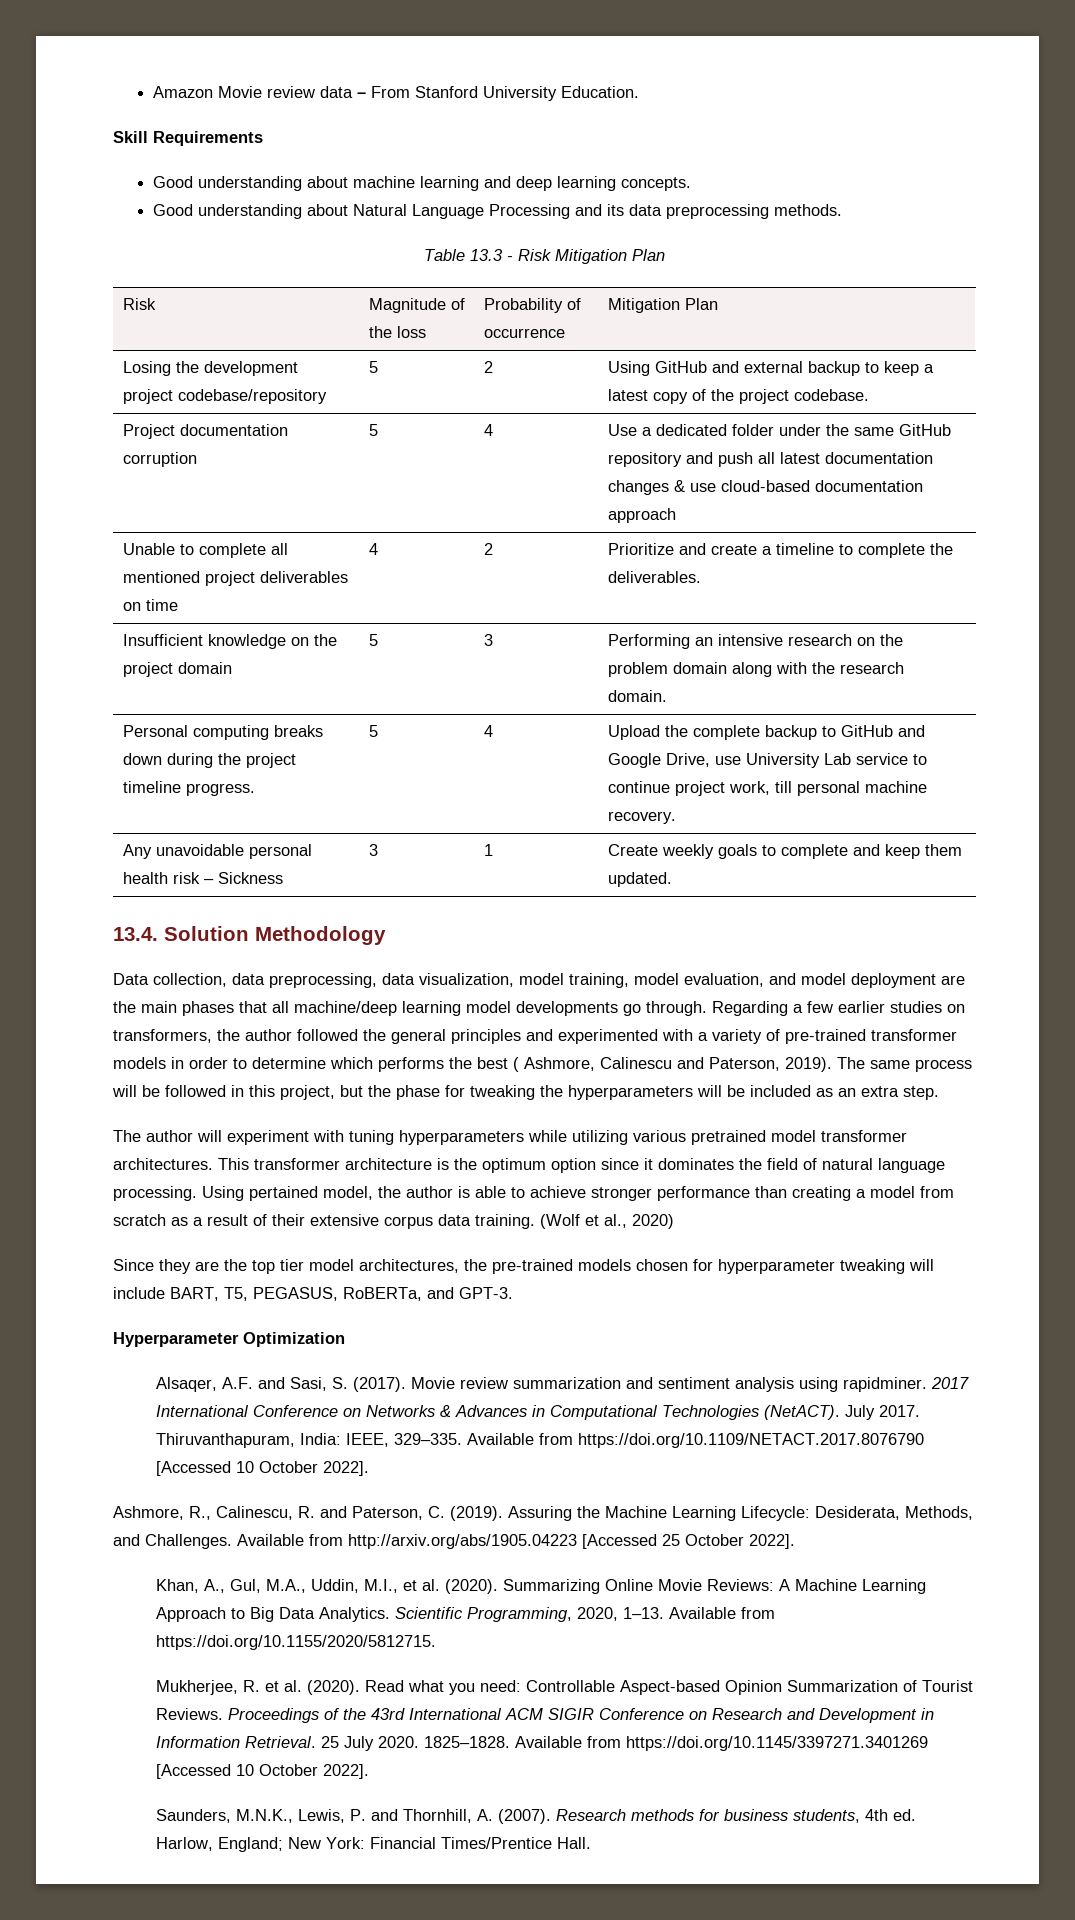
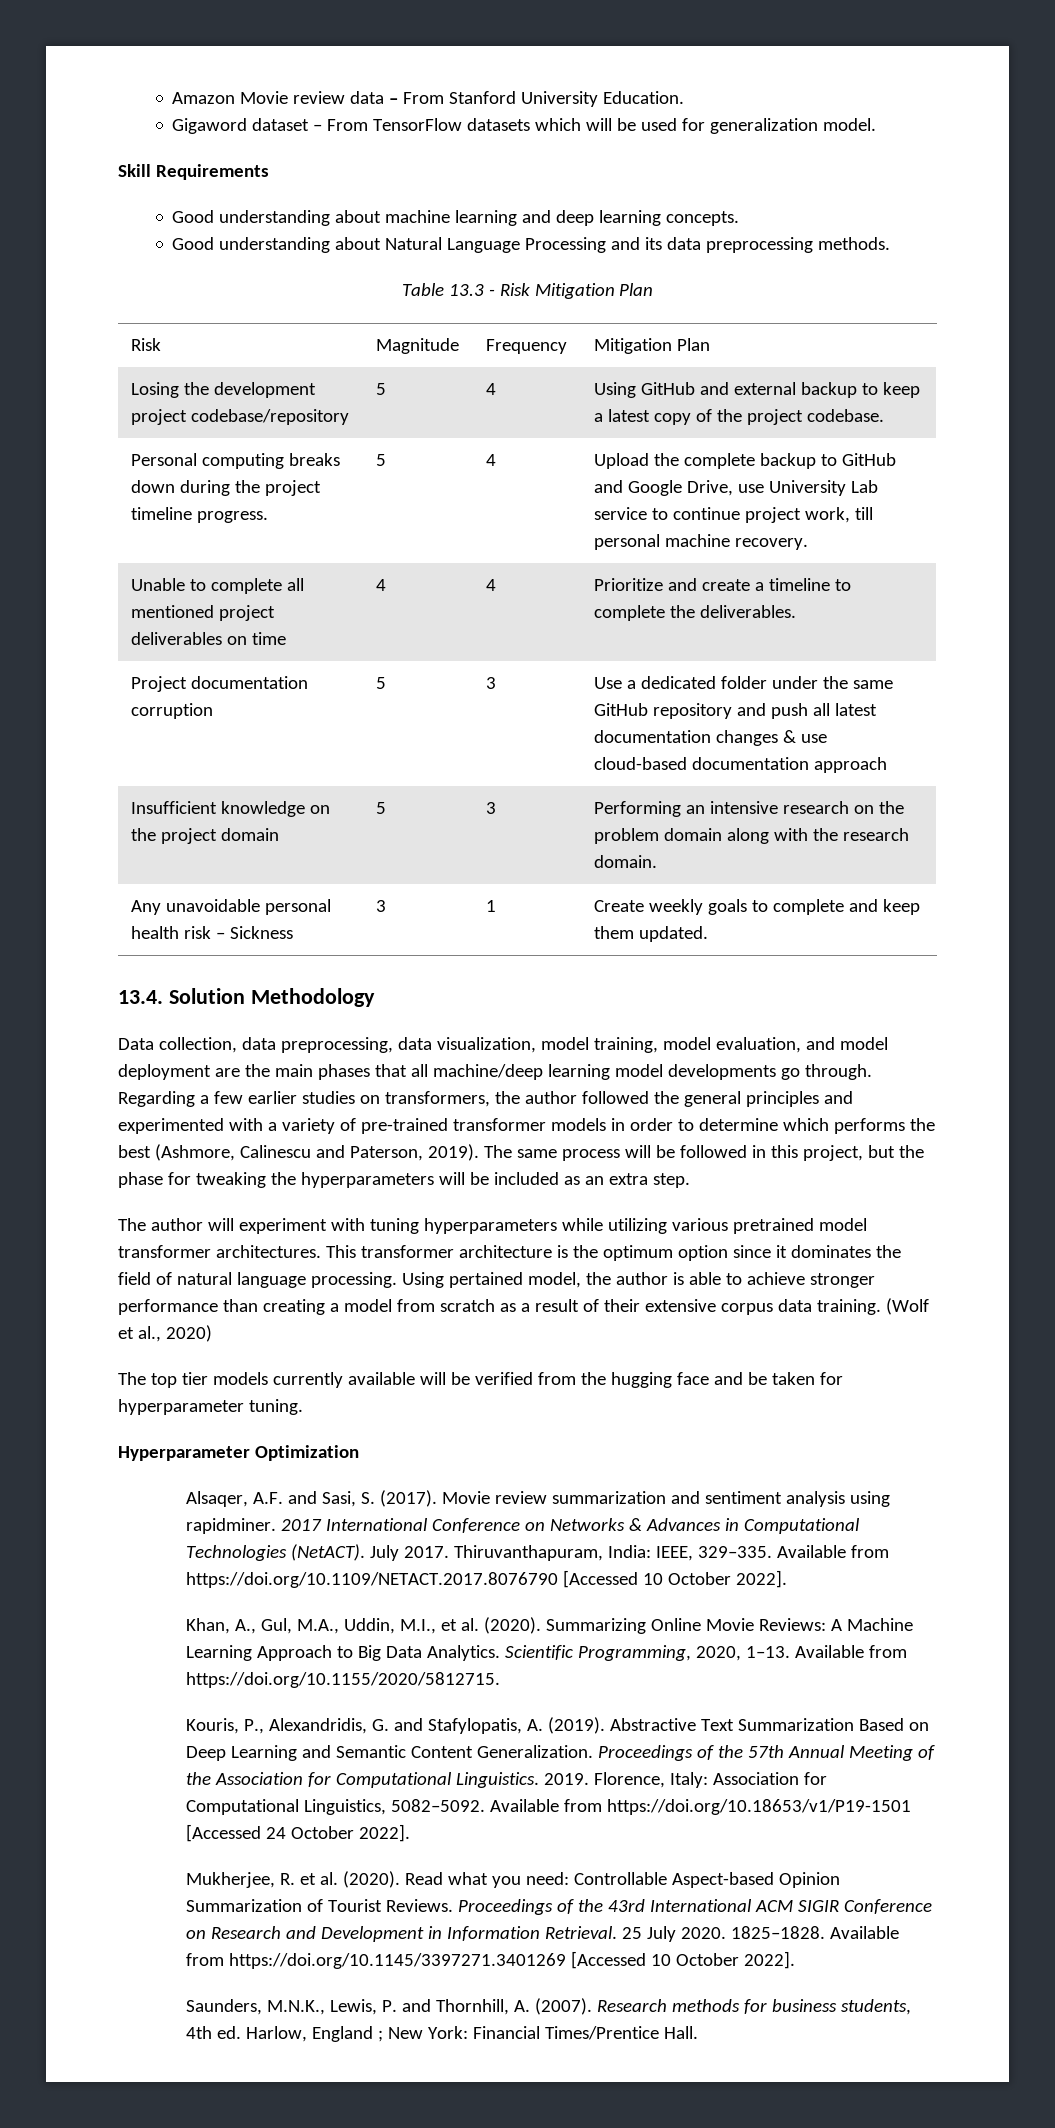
(639, 92) none -> [172,118,877,134] // Gigaword dataset – From TensorFlow datasets which will be used for generalization model.
[450,298,465,310] [368,326,426,338] [483,298,581,313] [483,328,565,338] of the loss | Probability of occurrence -> [485,339,567,354] | Frequency
[483,361,493,373] 2 -> [485,383,496,395] 4
[122,424,288,439] [122,452,197,467] [368,424,378,436] [483,424,493,436] [607,424,951,436] [607,452,933,467] [607,480,923,495] [607,508,676,523] [122,543,288,558] [122,571,348,586] [122,599,178,611] [368,543,378,555] [483,543,493,555] [607,543,953,558] [607,571,701,583] [122,634,337,649] [122,662,232,677] [368,634,378,646] [483,634,493,646] [607,634,903,649] [607,662,904,677] [607,690,667,702] // Project documentation corruption | 5 | 4 | Use a dedicated folder under the same GitHub repository and push all latest documentation changes & use cloud-based documentation approach // Unable to complete all mentioned project deliverables on time | 4 | 2 | Prioritize and create a timeline to complete the deliverables. // Insufficient knowledge on the project domain | 5 | 3 | Performing an intensive research on the problem domain along with the research domain. -> (884, 415) none
(676, 817) none -> [130,578,304,594] [130,605,275,621] [130,632,286,645] [375,579,386,591] [485,579,496,591] [593,578,851,591] [593,605,796,621] [130,676,308,692] [130,703,213,719] [375,677,386,689] [485,677,496,689] [593,676,893,689] [593,703,877,719] [593,730,827,746] [593,757,887,773] [130,801,330,817] [130,828,279,844] [375,802,386,814] [485,802,496,814] [593,801,904,817] [593,828,909,844] [593,855,657,868] // Unable to complete all mentioned project deliverables on time | 4 | 4 | Prioritize and create a timeline to complete the deliverables. // Project documentation corruption | 5 | 3 | Use a dedicated folder under the same GitHub repository and push all latest documentation changes & use cloud-based documentation approach // Insufficient knowledge on the project domain | 5 | 3 | Performing an intensive research on the problem domain along with the research domain.
[513,1057,595,1072] ( Ashmore, -> [154,1144,235,1161] (Ashmore,
[113,1259,934,1274] [113,1287,513,1301] Since they are the top tier model architectures, the pre-trained models chosen for hyperparameter tweaking will include BART, T5, PEGASUS, RoBERTa, and GPT-3. -> [118,1372,843,1388] [118,1399,303,1415] The top tier models currently available will be verified from the hugging face and be taken for hyperparameter tuning.
[113,1506,973,1521] [113,1534,795,1549] // Ashmore, R., Calinescu, R. and Paterson, C. (2019). Assuring the Machine Learning Lifecycle: Desiderata, Methods, and Challenges. Available from http://arxiv.org/abs/1905.04223 [Accessed 25 October 2022]. -> (788, 1579) none
(437, 1642) none -> [186,1717,930,1734] [186,1745,936,1761] [186,1772,828,1788] [186,1799,912,1815] [186,1824,411,1842] // Kouris, P., Alexandridis, G. and Stafylopatis, A. (2019). Abstractive Text Summarization Based on Deep Learning and Semantic Content Generalization. Proceedings of the 57th Annual Meeting of the Association for Computational Linguistics. 2019. Florence, Italy: Association for Computational Linguistics, 5082–5092. Available from https://doi.org/10.18653/v1/P19-1501 [Accessed 24 October 2022].
[218,1837,284,1852] England; -> [312,2026,384,2042] England ;

